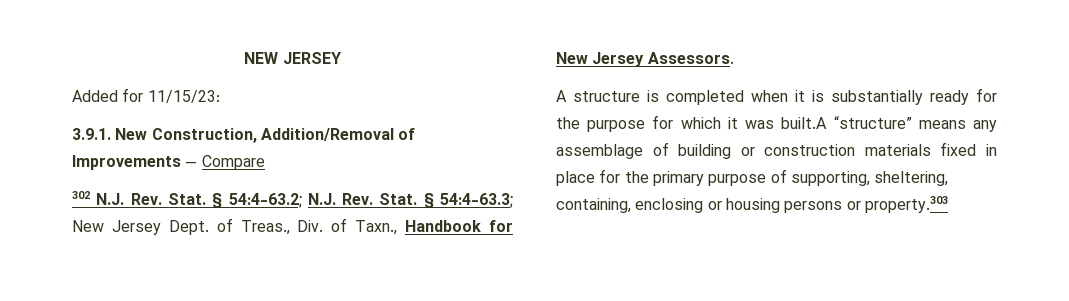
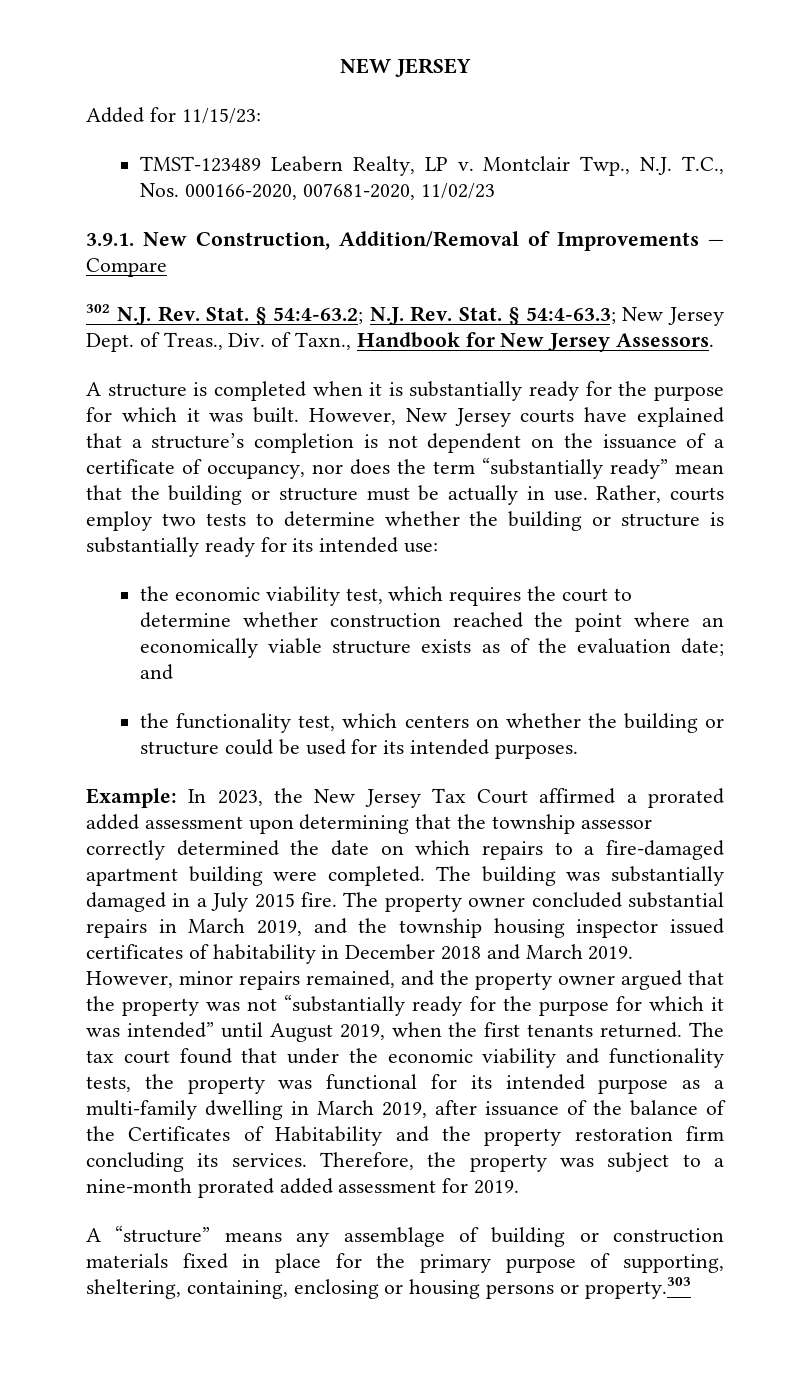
(220, 96) none -> [140,156,724,176] [140,183,495,200] // TMST-123489 Leabern Realty, LP v. Montclair Twp., N.J. T.C., Nos. 000166-2020, 007681-2020, 11/02/23
[781,117,828,129] built.A -> [253,407,724,427] [86,433,725,453] [86,458,724,479] [86,485,725,505] [86,511,724,531] [86,537,439,557] [140,586,632,606] [140,612,724,632] [140,638,724,658] [140,664,174,680] [140,713,725,733] [140,739,578,759] [86,788,724,808] [86,814,652,834] [86,840,725,860] [86,866,724,886] [86,892,724,912] [86,918,724,938] [86,944,634,964] [86,970,724,990] [86,995,724,1016] [86,1022,724,1042] [86,1048,724,1068] [86,1074,724,1094] [86,1100,726,1120] [86,1126,724,1146] [86,1152,724,1172] [86,1178,520,1198] [86,1228,101,1242] built. However, New Jersey courts have explained that a structure’s completion is not dependent on the issuance of a certificate of occupancy, nor does the term “substantially ready” mean that the building or structure must be actually in use. Rather, courts employ two tests to determine whether the building or structure is substantially ready for its intended use: // the economic viability test, which requires the court to determine whether construction reached the point where an economically viable structure exists as of the evaluation date; and // the functionality test, which centers on whether the building or structure could be used for its intended purposes. // Example: In 2023, the New Jersey Tax Court affirmed a prorated added assessment upon determining that the township assessor correctly determined the date on which repairs to a fire-damaged apartment building were completed. The building was substantially damaged in a July 2015 fire. The property owner concluded substantial repairs in March 2019, and the township housing inspector issued certificates of habitability in December 2018 and March 2019. However, minor repairs remained, and the property owner argued that the property was not “substantially ready for the purpose for which it was intended” until August 2019, when the first tenants returned. The tax court found that under the economic viability and functionality tests, the property was functional for its intended purpose as a multi-family dwelling in March 2019, after issuance of the balance of the Certificates of Habitability and the property restoration firm concluding its services. Therefore, the property was subject to a nine-month prorated added assessment for 2019. // A

